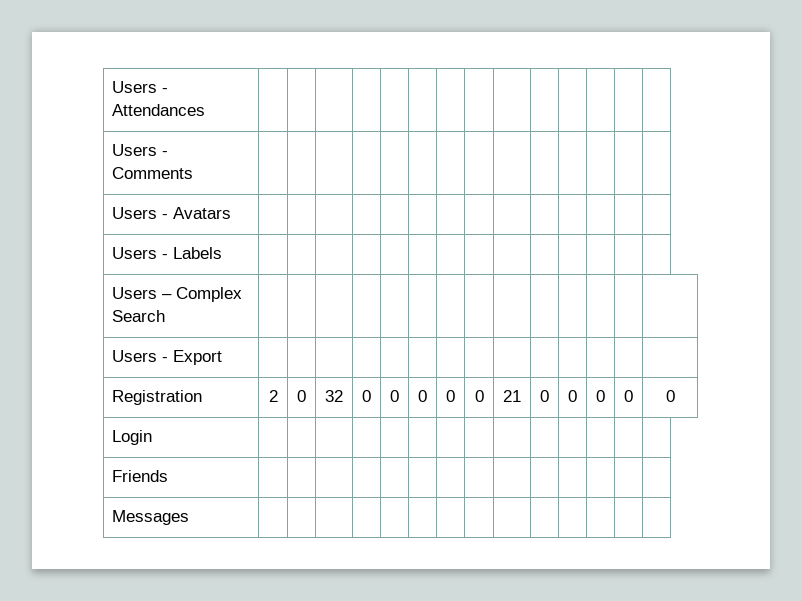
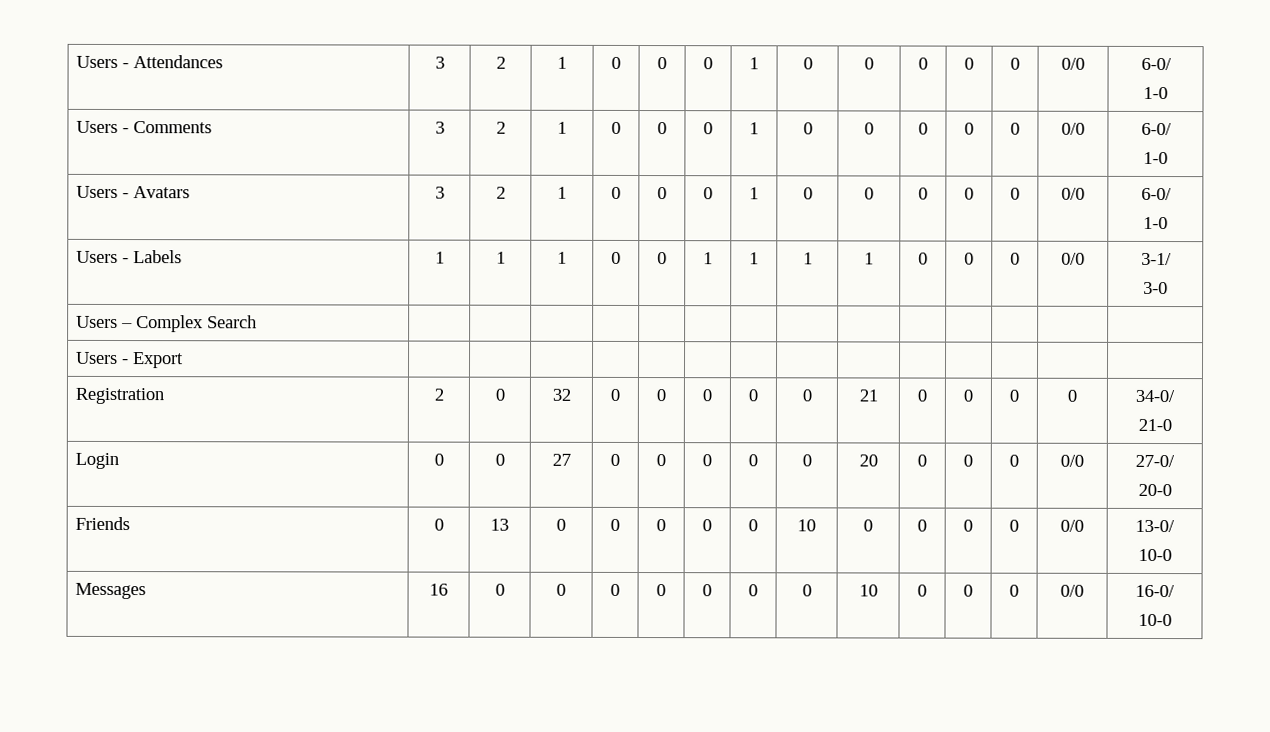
[112,144,169,156] [112,167,194,179] [112,207,232,219] [112,247,223,259] | | | | | | | | | | | | | // Users - Comments | | | | | | | | | | | | | | // Users - Avatars | | | | | | | | | | | | | | // Users - Labels | | | | | | | | | | | | | | -> [434,56,445,69] [495,56,506,69] [557,56,567,69] [611,56,621,69] [657,57,667,70] [703,57,713,70] [749,57,759,70] [802,57,813,70] [864,57,874,70] [918,57,928,70] [964,57,974,70] [1010,57,1020,70] [1061,57,1085,70] [1140,57,1172,71] [1143,86,1168,100] [75,120,212,134] [434,121,445,134] [495,121,506,134] [557,121,567,134] [611,121,621,134] [657,122,667,135] [703,122,713,135] [749,122,759,135] [802,122,813,135] [864,122,874,135] [918,122,928,135] [964,122,974,135] [1010,122,1020,135] [1061,122,1085,135] [1140,122,1172,136] [1143,151,1168,165] [75,185,190,199] [434,186,445,199] [495,186,506,199] [557,186,567,199] [611,186,621,199] [657,187,667,200] [703,187,713,200] [749,187,759,200] [802,187,813,200] [864,187,874,200] [918,187,928,200] [964,187,974,200] [1010,187,1020,200] [1061,187,1085,200] [1140,187,1172,201] [1143,216,1168,230] [75,250,182,264] [434,251,445,264] [495,251,506,264] [557,251,567,264] [611,251,621,264] [657,252,667,265] [703,252,713,265] [749,252,759,265] [802,252,813,265] [864,252,874,265] [918,252,928,265] [964,252,974,265] [1010,252,1020,265] [1061,252,1085,265] [1140,252,1172,266] [1143,281,1168,295] 3 | 2 | 1 | 0 | 0 | 0 | 1 | 0 | 0 | 0 | 0 | 0 | 0/0 | 6-0/ // 1-0 // Users - Comments | 3 | 2 | 1 | 0 | 0 | 0 | 1 | 0 | 0 | 0 | 0 | 0 | 0/0 | 6-0/ // 1-0 // Users - Avatars | 3 | 2 | 1 | 0 | 0 | 0 | 1 | 0 | 0 | 0 | 0 | 0 | 0/0 | 6-0/ // 1-0 // Users - Labels | 1 | 1 | 1 | 0 | 0 | 1 | 1 | 1 | 1 | 0 | 0 | 0 | 0/0 | 3-1/ // 3-0
[665,390,675,402] 0 -> [1135,389,1175,403] [1137,418,1172,432] 34-0/ // 21-0
[112,470,169,482] [112,510,190,525] | | | | | | | | | | | | | // Friends | | | | | | | | | | | | | | // Messages | | | | | | | | | | | | | | -> [433,453,444,466] [494,453,505,466] [551,453,571,466] [610,453,620,466] [656,454,666,467] [702,454,712,467] [748,454,758,467] [801,454,812,467] [858,454,878,467] [917,454,927,467] [963,454,973,467] [1009,454,1019,467] [1060,454,1084,467] [1135,454,1175,468] [1137,483,1172,497] [74,516,130,531] [433,518,444,531] [490,518,509,531] [556,518,566,531] [610,518,620,531] [656,519,666,532] [702,519,712,532] [748,519,758,532] [797,519,816,532] [863,519,873,532] [917,519,927,532] [963,519,973,532] [1009,519,1019,532] [1060,519,1084,532] [1135,519,1175,533] [1137,548,1172,562] [74,582,146,600] [429,583,448,596] [494,583,505,596] [556,583,566,596] [610,583,620,596] [656,584,666,597] [702,584,712,597] [748,584,758,597] [801,584,812,597] [858,584,878,597] [917,584,927,597] [963,584,973,597] [1009,584,1019,597] [1060,584,1084,597] [1135,584,1175,598] [1137,613,1172,627] 0 | 0 | 27 | 0 | 0 | 0 | 0 | 0 | 20 | 0 | 0 | 0 | 0/0 | 27-0/ // 20-0 // Friends | 0 | 13 | 0 | 0 | 0 | 0 | 0 | 10 | 0 | 0 | 0 | 0 | 0/0 | 13-0/ // 10-0 // Messages | 16 | 0 | 0 | 0 | 0 | 0 | 0 | 0 | 10 | 0 | 0 | 0 | 0/0 | 16-0/ // 10-0

